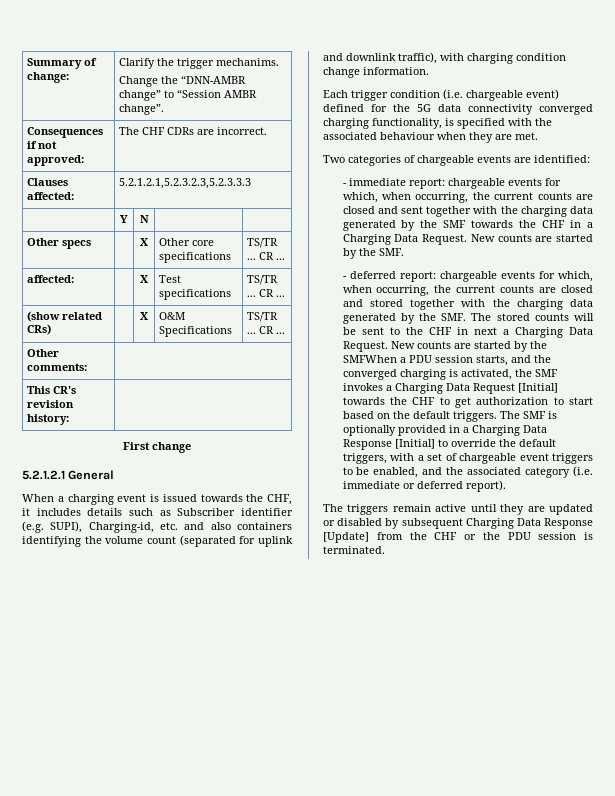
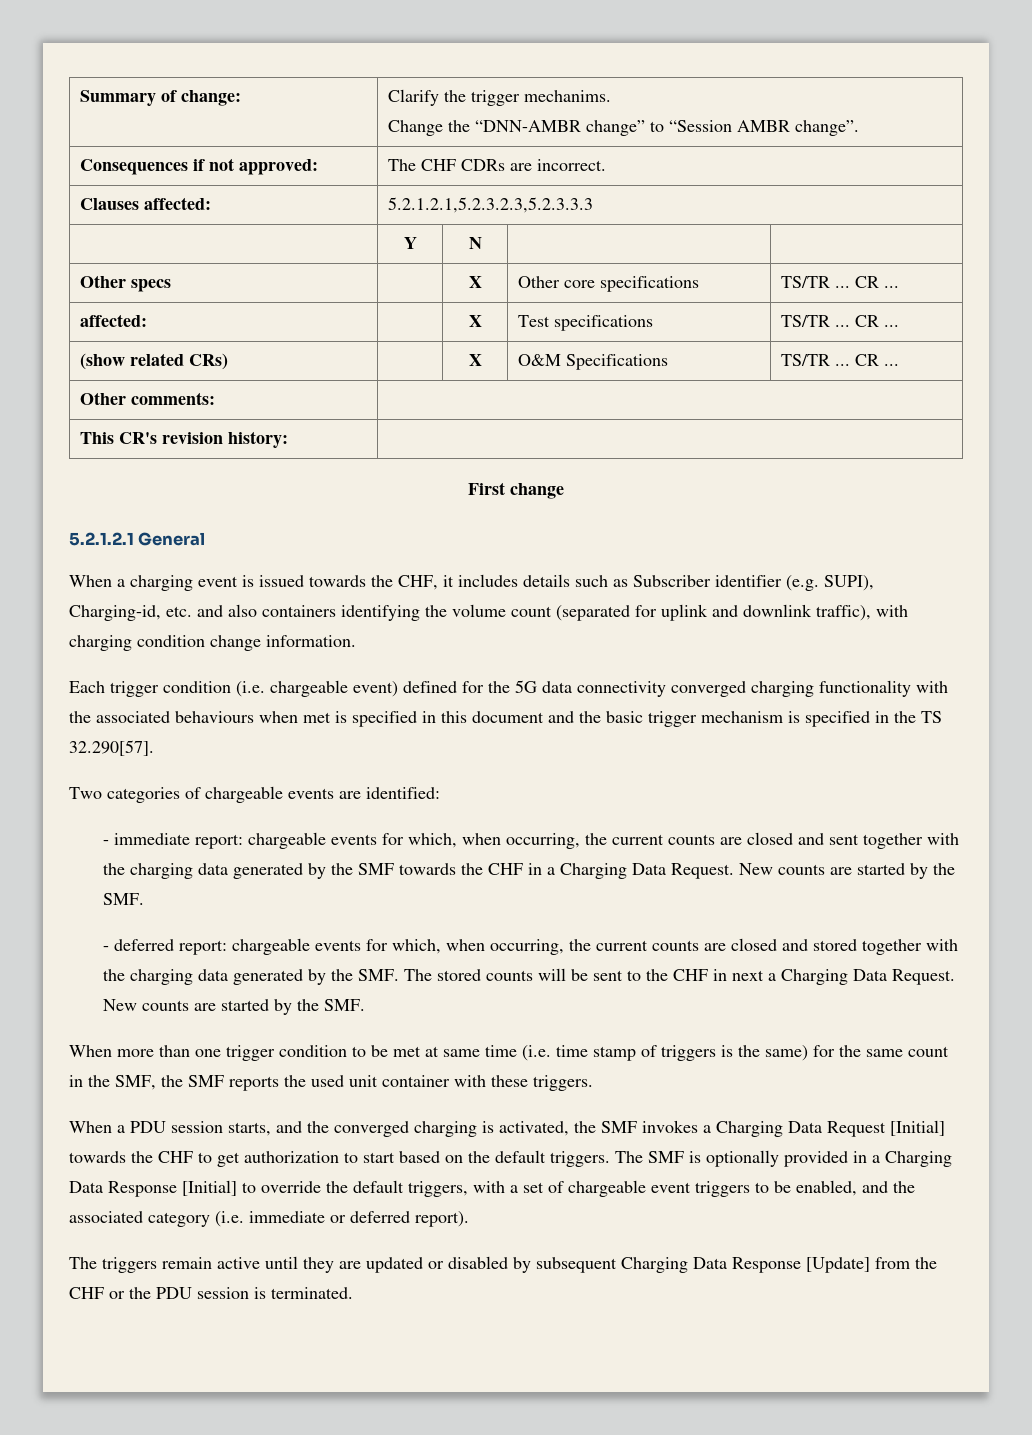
[372,118,552,129] [323,132,538,143] functionality, is specified with the associated behaviour when they are met. -> [819,680,948,697] [69,711,942,727] [69,740,154,756] functionality with the associated behaviours when met is specified in this document and the basic trigger mechanism is specified in the TS 32.290[57].
[342,355,397,363] SMFWhen -> [324,999,366,1011] [69,1045,949,1061] [69,1075,593,1091] [69,1121,112,1133] SMF. // When more than one trigger condition to be met at same time (i.e. time stamp of triggers is the same) for the same count in the SMF, the SMF reports the used unit container with these triggers. // When

